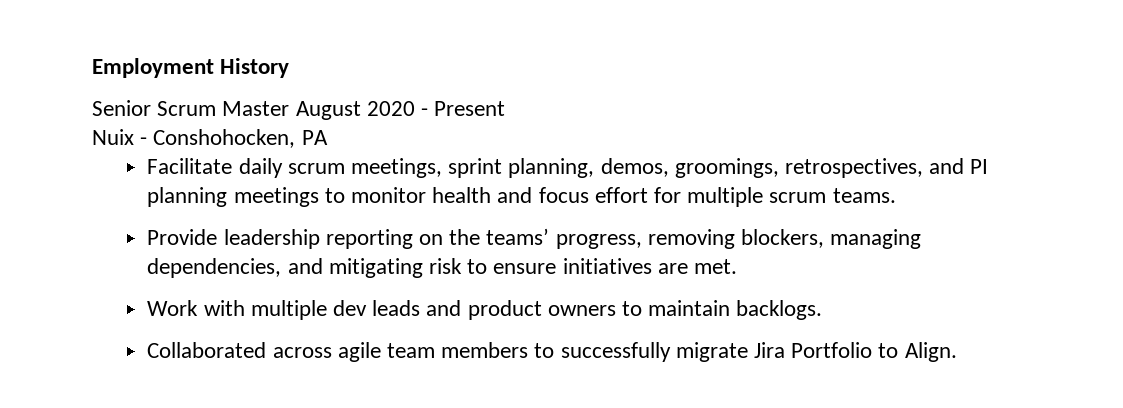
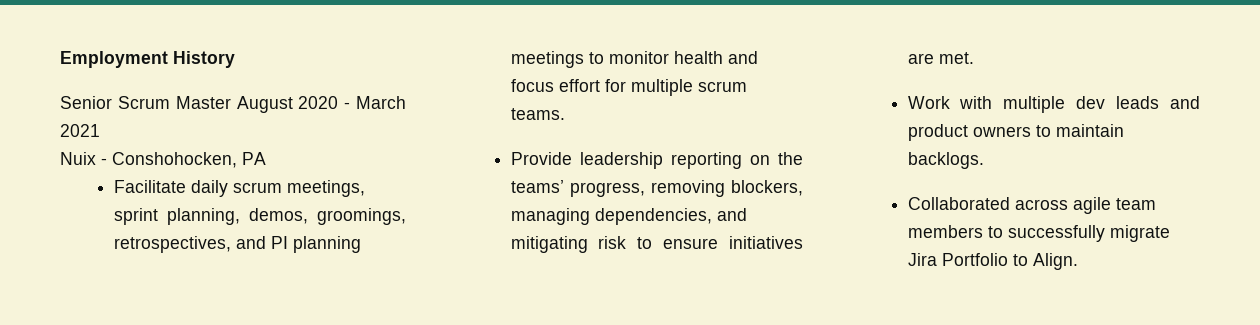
[434,101,506,116] Present -> [356,96,406,109] [60,124,100,137] March 2021

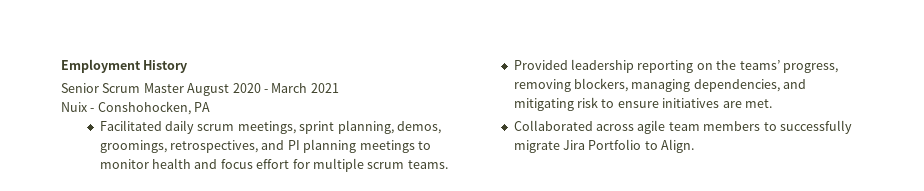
[113,180,186,193] Facilitate -> [99,120,162,131] Facilitated
[510,152,572,165] Provide -> [513,60,568,70] Provided
[907,96,1200,113] [907,124,1124,141] [907,152,984,169] // Work with multiple dev leads and product owners to maintain backlogs. -> (772, 103) none

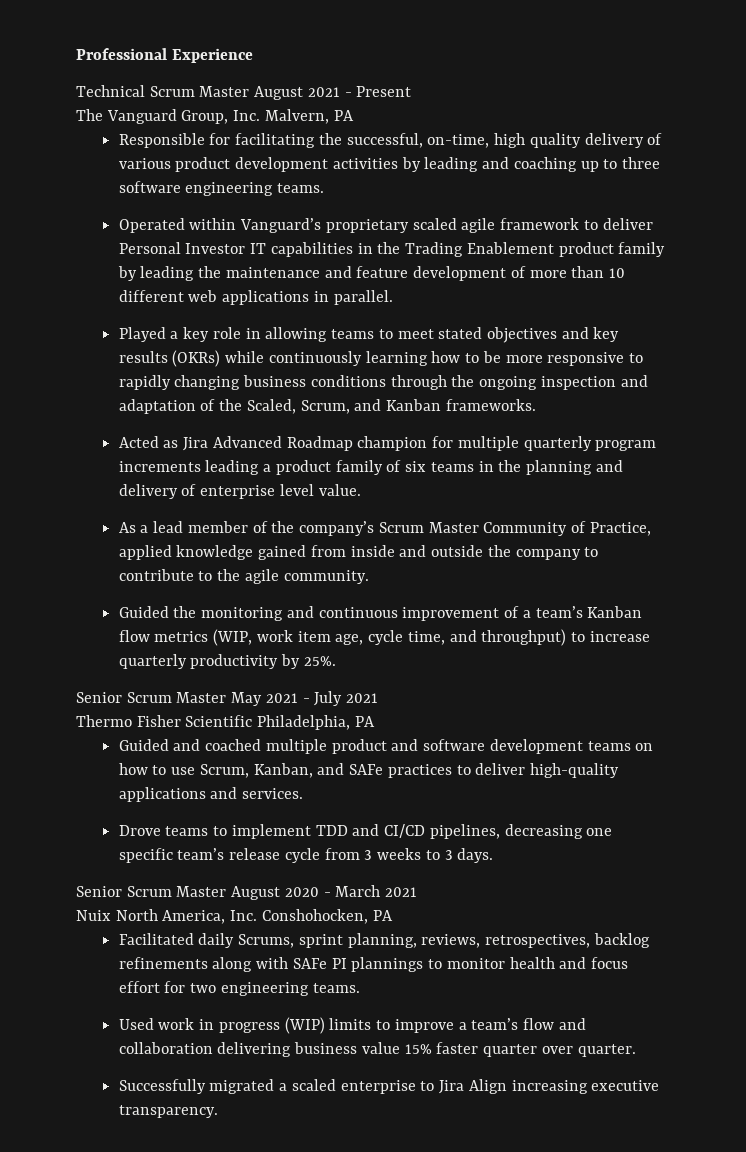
[61,59,188,73] Employment History -> [76,48,253,63] [76,85,412,100] [76,109,354,124] [118,133,663,148] [118,157,661,172] [118,181,325,196] [118,218,653,233] [118,242,666,257] [117,266,626,281] [118,290,393,305] [118,327,620,343] [118,350,644,367] [118,375,648,390] [118,399,536,414] [118,436,657,451] [118,460,623,475] [118,484,361,499] [118,521,651,536] [118,545,599,560] [118,569,369,584] [118,606,643,621] [118,629,650,646] [118,654,336,669] [76,691,379,706] [76,715,375,730] [118,739,654,754] [118,763,620,778] [118,787,304,802] [118,824,613,839] [118,848,494,863] Professional Experience // Technical Scrum Master August 2021 - Present // The Vanguard Group, Inc. Malvern, PA // Responsible for facilitating the successful, on-time, high quality delivery of various product development activities by leading and coaching up to three software engineering teams. // Operated within Vanguard’s proprietary scaled agile framework to deliver Personal Investor IT capabilities in the Trading Enablement product family by leading the maintenance and feature development of more than 10 different web applications in parallel. // Played a key role in allowing teams to meet stated objectives and key results (OKRs) while continuously learning how to be more responsive to rapidly changing business conditions through the ongoing inspection and adaptation of the Scaled, Scrum, and Kanban frameworks. // Acted as Jira Advanced Roadmap champion for multiple quarterly program increments leading a product family of six teams in the planning and delivery of enterprise level value. // As a lead member of the company’s Scrum Master Community of Practice, applied knowledge gained from inside and outside the company to contribute to the agile community. // Guided the monitoring and continuous improvement of a team’s Kanban flow metrics (WIP, work item age, cycle time, and throughput) to increase quarterly productivity by 25%. // Senior Scrum Master May 2021 - July 2021 // Thermo Fisher Scientific Philadelphia, PA // Guided and coached multiple product and software development teams on how to use Scrum, Kanban, and SAFe practices to deliver high-quality applications and services. // Drove teams to implement TDD and CI/CD pipelines, decreasing one specific team’s release cycle from 3 weeks to 3 days.
[90,108,95,112] - -> [115,909,258,924] North America, Inc.
[197,120,441,134] [99,139,415,153] scrum meetings, sprint planning, demos, groomings, retrospectives, and PI planning meetings -> [238,933,650,948] [118,957,424,972] Scrums, sprint planning, reviews, retrospectives, backlog refinements along with SAFe PI plannings
[312,158,448,172] [513,59,838,73] [513,78,807,92] [513,97,772,111] [513,120,852,134] [513,139,695,153] multiple scrum teams. // Provided leadership reporting on the teams’ progress, removing blockers, managing dependencies, and mitigating risk to ensure initiatives are met. // Collaborated across agile team members to successfully migrate Jira Portfolio to Align. -> [190,982,360,996] [118,1017,586,1034] [118,1042,636,1057] [118,1079,660,1094] [118,1105,218,1118] two engineering teams. // Used work in progress (WIP) limits to improve a team’s flow and collaboration delivering business value 15% faster quarter over quarter. // Successfully migrated a scaled enterprise to Jira Align increasing executive transparency.

